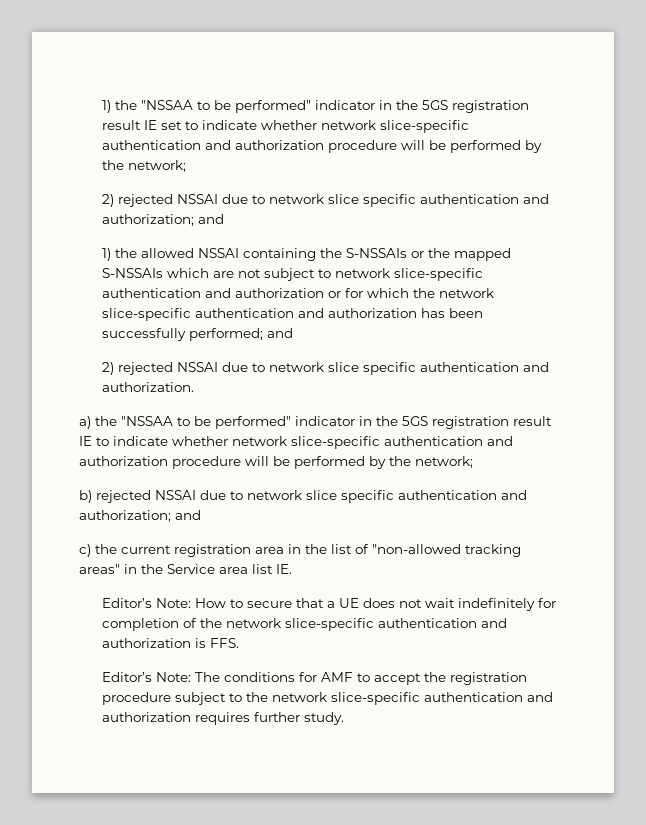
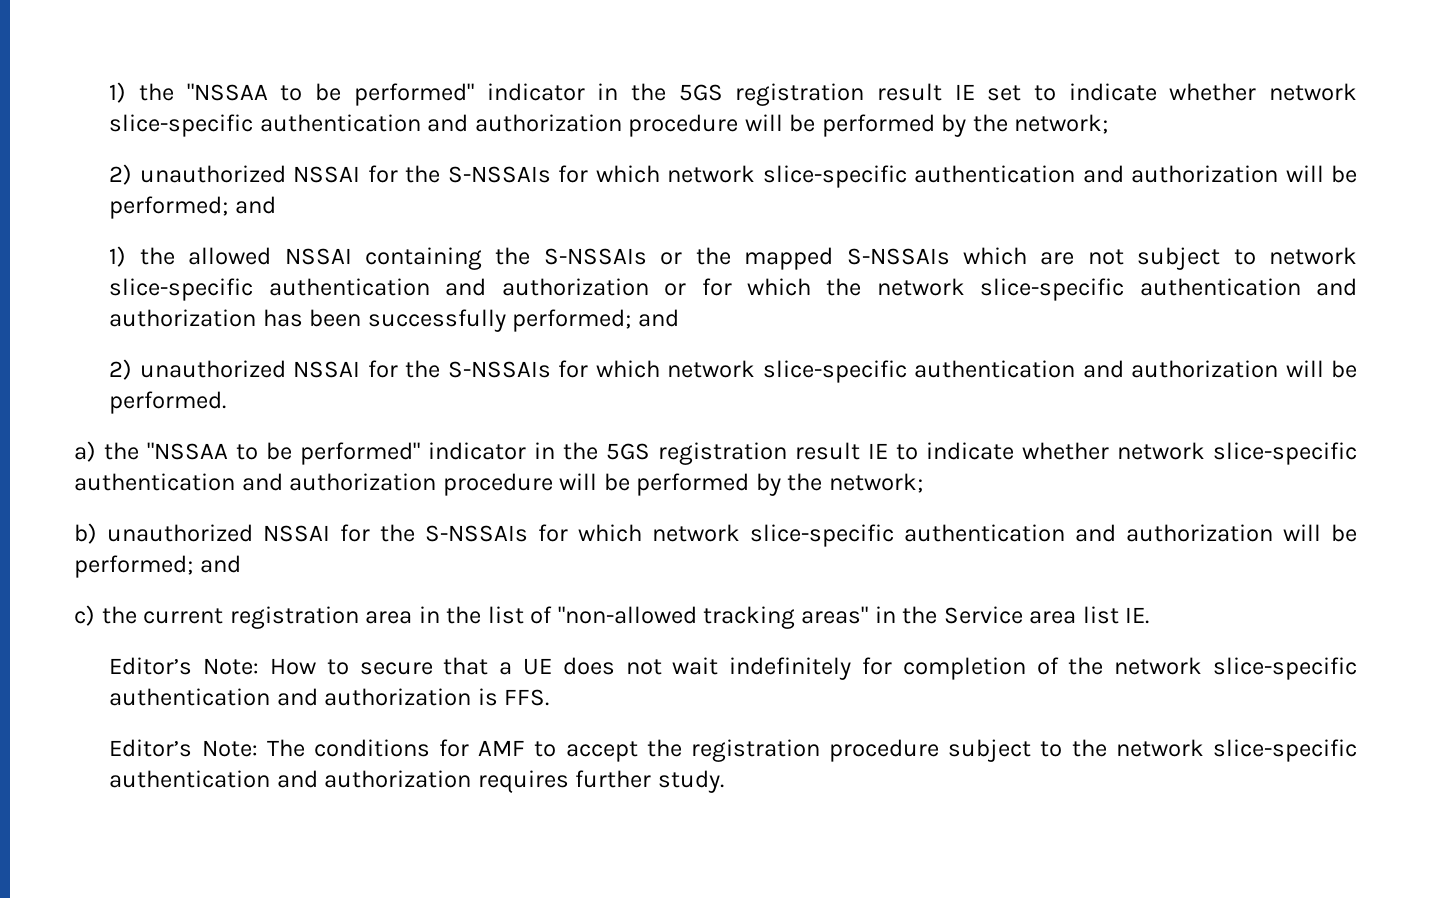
[118,194,550,207] [102,214,195,226] rejected NSSAI due to network slice specific authentication and authorization; -> [139,165,1357,188] [109,196,229,219] unauthorized NSSAI for the S-NSSAIs for which network slice-specific authentication and authorization will be performed;
[118,362,550,375] [102,382,195,392] rejected NSSAI due to network slice specific authentication and authorization. -> [139,360,1357,383] [109,391,227,414] unauthorized NSSAI for the S-NSSAIs for which network slice-specific authentication and authorization will be performed.
[95,490,527,503] [78,510,171,522] rejected NSSAI due to network slice specific authentication and authorization; -> [107,524,1358,547] [74,555,194,578] unauthorized NSSAI for the S-NSSAIs for which network slice-specific authentication and authorization will be performed;

